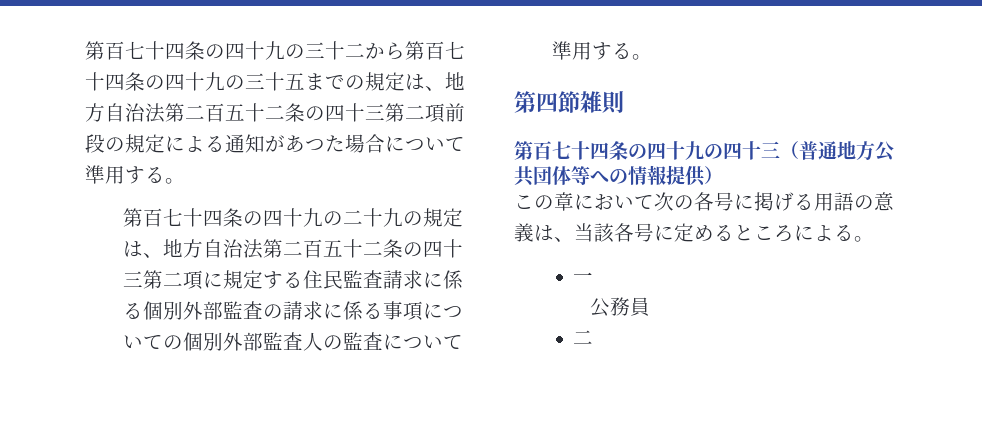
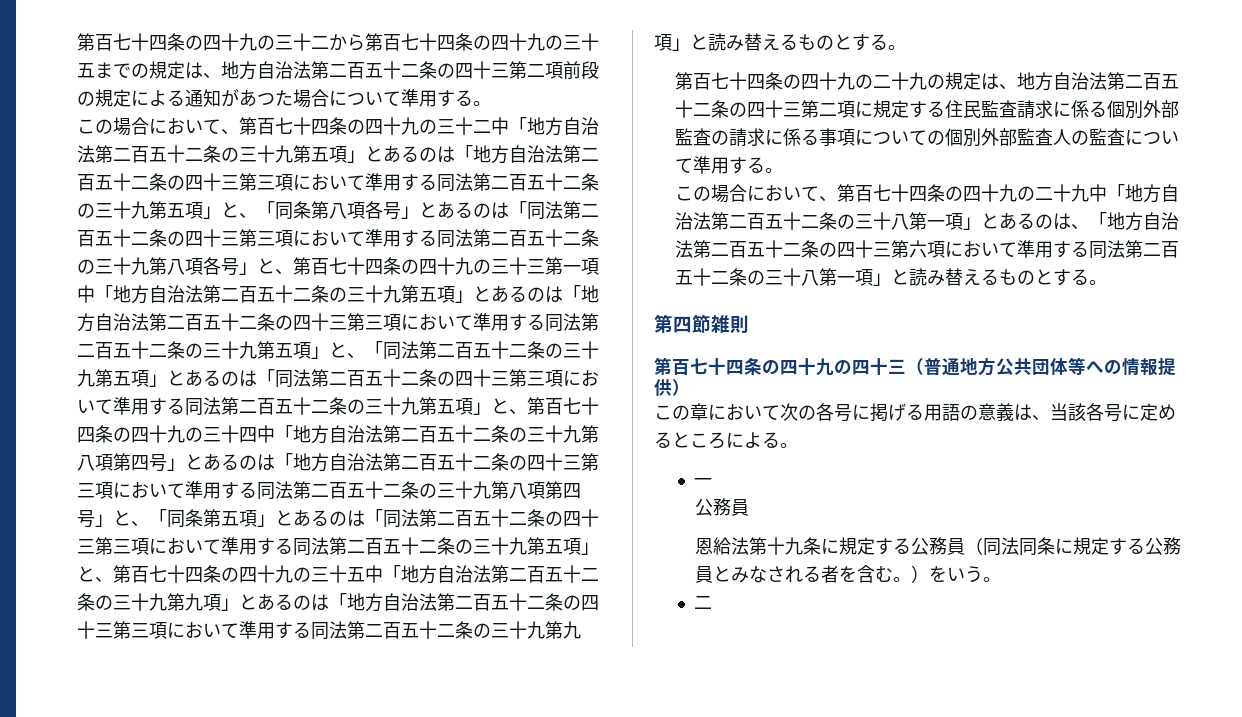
(185, 181) none -> [77,117,599,136] [77,145,599,164] [77,173,599,192] [77,201,599,220] [77,229,599,248] [77,257,599,276] [77,285,599,304] [77,313,599,332] [77,341,599,360] [77,369,599,388] [77,397,599,416] [77,425,599,444] [77,453,599,472] [77,481,581,500] [77,509,599,528] [77,537,599,556] [77,565,599,584] [77,593,599,612] [77,621,581,640] [654,33,906,51] // この場合において、第百七十四条の四十九の三十二中「地方自治法第二百五十二条の三十九第五項」とあるのは「地方自治法第二百五十二条の四十三第三項において準用する同法第二百五十二条の三十九第五項」と、「同条第八項各号」とあるのは「同法第二百五十二条の四十三第三項において準用する同法第二百五十二条の三十九第八項各号」と、第百七十四条の四十九の三十三第一項中「地方自治法第二百五十二条の三十九第五項」とあるのは「地方自治法第二百五十二条の四十三第三項において準用する同法第二百五十二条の三十九第五項」と、「同法第二百五十二条の三十九第五項」とあるのは「同法第二百五十二条の四十三第三項において準用する同法第二百五十二条の三十九第五項」と、第百七十四条の四十九の三十四中「地方自治法第二百五十二条の三十九第八項第四号」とあるのは「地方自治法第二百五十二条の四十三第三項において準用する同法第二百五十二条の三十九第八項第四号」と、「同条第五項」とあるのは「同法第二百五十二条の四十三第三項において準用する同法第二百五十二条の三十九第五項」と、第百七十四条の四十九の三十五中「地方自治法第二百五十二条の三十九第九項」とあるのは「地方自治法第二百五十二条の四十三第三項において準用する同法第二百五十二条の三十九第九項」と読み替えるものとする。
(652, 57) none -> [674,184,1179,203] [674,212,1179,231] [674,240,1179,259] [674,268,1107,286] // この場合において、第百七十四条の四十九の二十九中「地方自治法第二百五十二条の三十八第一項」とあるのは、「地方自治法第二百五十二条の四十三第六項において準用する同法第二百五十二条の三十八第一項」と読み替えるものとする。
(650, 306) none -> [695,537,1182,556] [695,565,1002,583] // 恩給法第十九条に規定する公務員（同法同条に規定する公務員とみなされる者を含む。）をいう。

